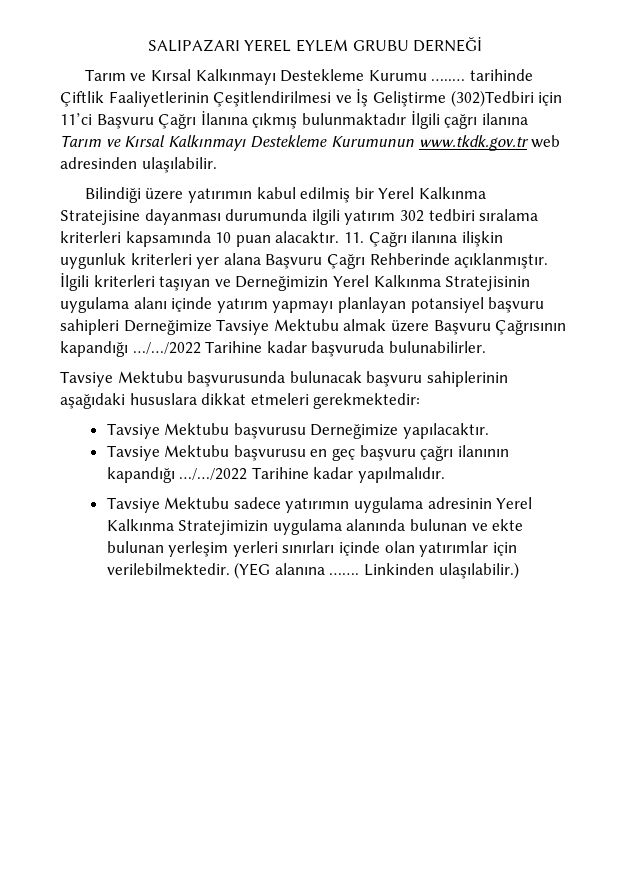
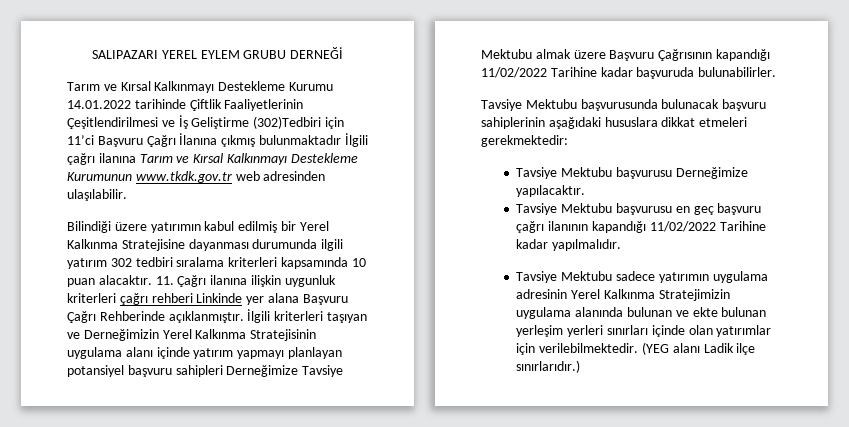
[431,79,466,81] …..… -> [67,100,131,109] 14.01.2022
(192, 259) none -> [119,293,243,305] çağrı rehberi Linkinde
[132,342,201,354] …/…/2022 -> [481,67,547,78] 11/02/2022
[179,468,248,480] …/…/2022 -> [649,221,716,232] 11/02/2022
[274,562,519,579] alanına ……. Linkinden ulaşılabilir.) -> [672,343,756,355] [516,360,581,373] alanı Ladik ilçe sınırlarıdır.)

